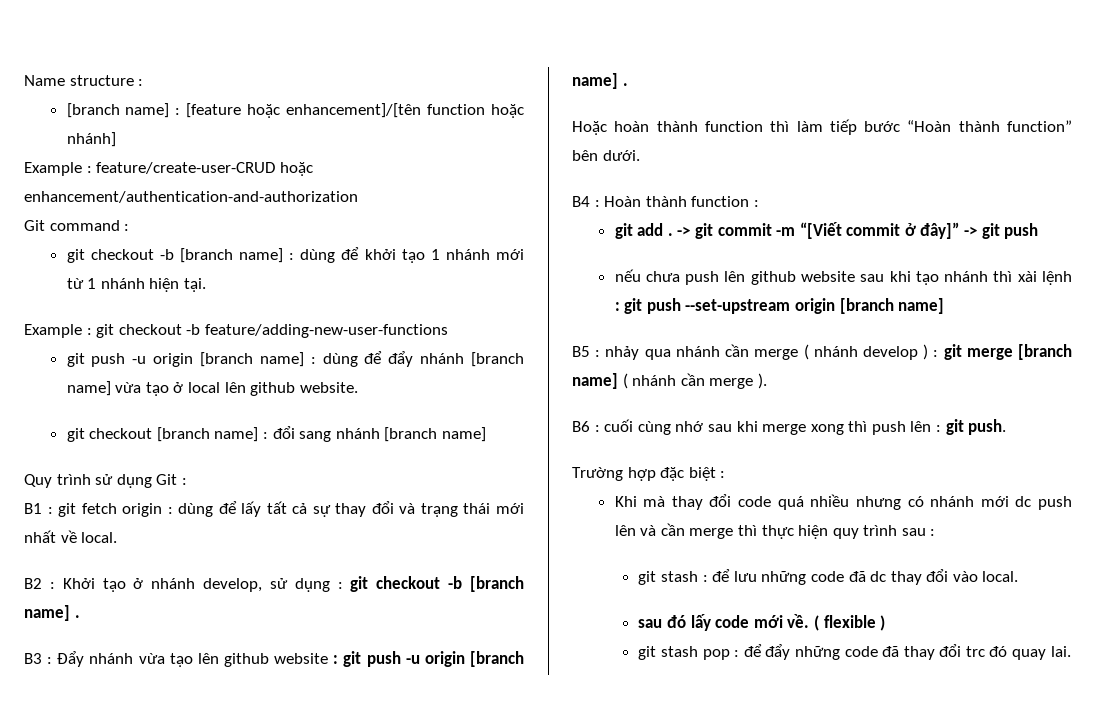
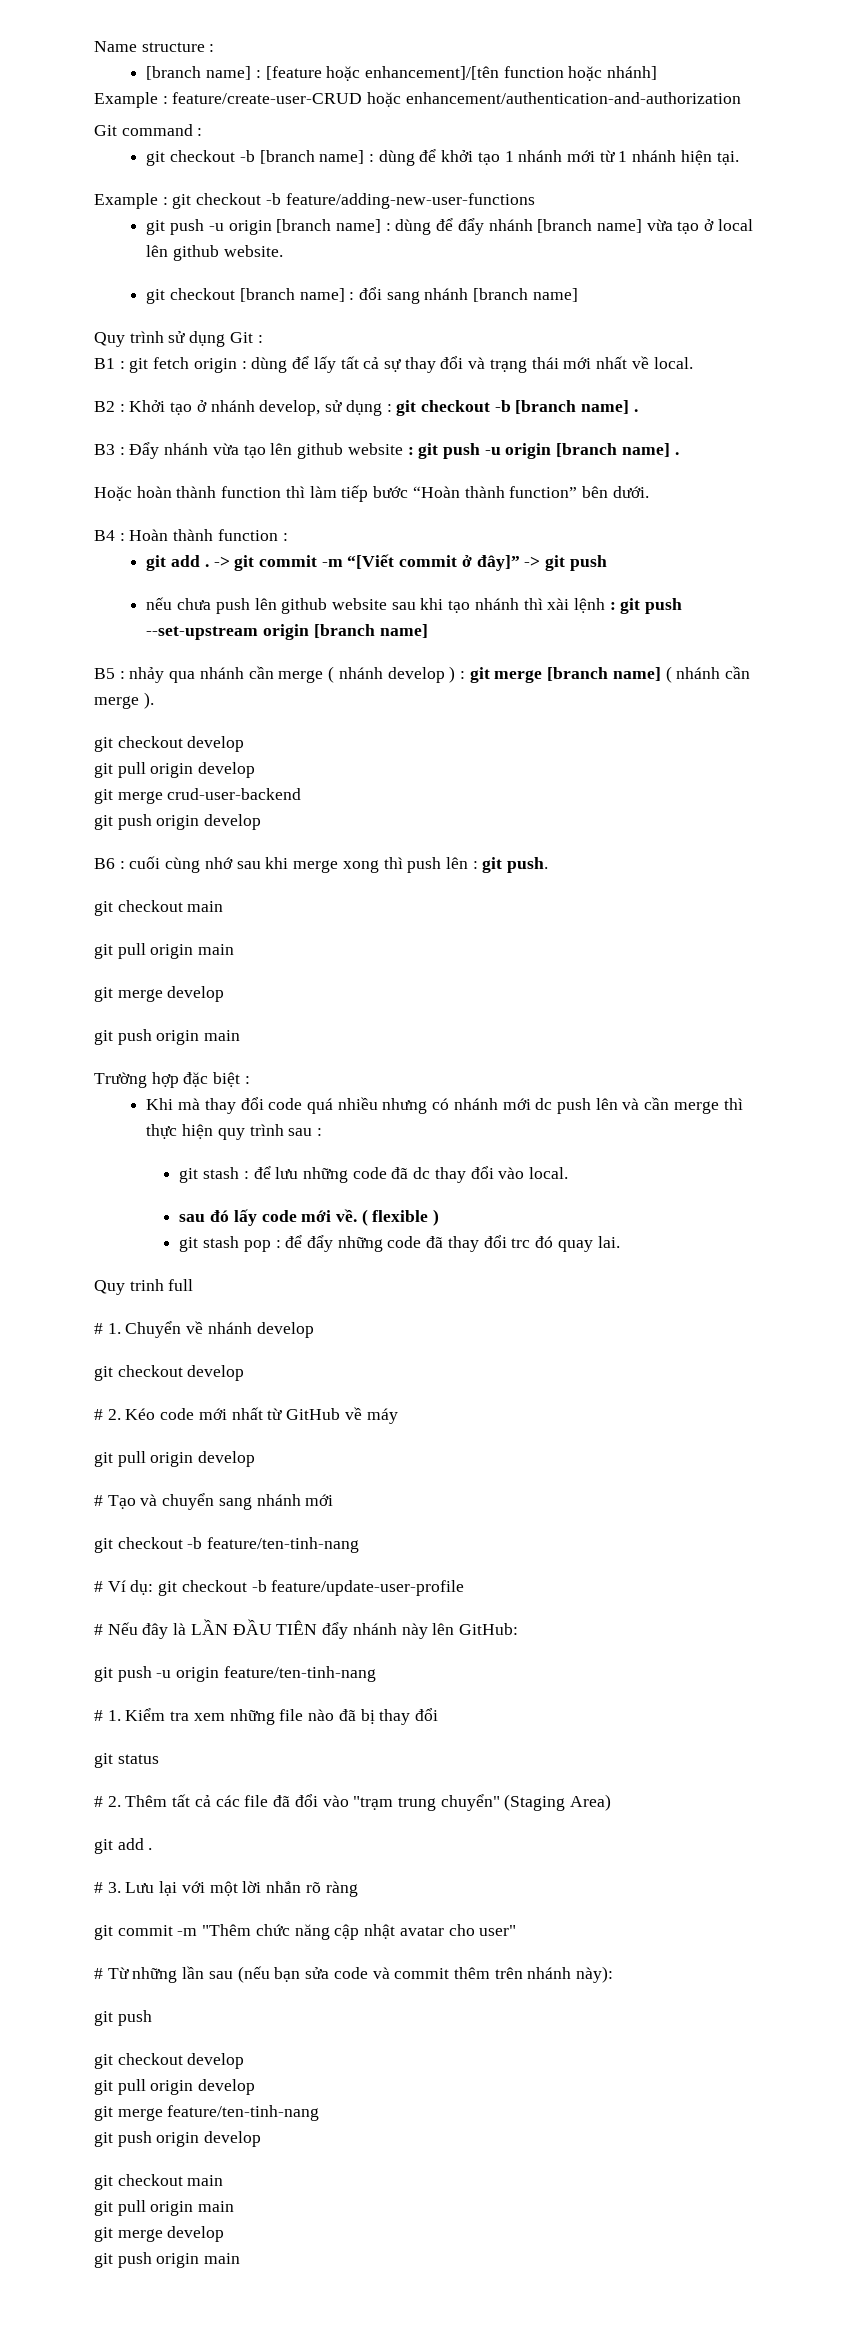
(767, 381) none -> [94,736,245,752] [94,762,256,778] [94,788,302,804] [94,814,262,830] // git checkout develop // git pull origin develop // git merge crud-user-backend // git push origin develop
(1007, 427) none -> [94,900,224,916] [94,943,235,959] [94,986,225,1002] [94,1029,241,1045] // git checkout main // git pull origin main // git merge develop // git push origin main
(1071, 651) none -> [94,1279,194,1295] [94,1321,314,1338] [94,1365,245,1381] [94,1407,398,1424] [94,1451,256,1467] [94,1493,334,1510] [94,1537,360,1553] [94,1580,465,1596] [94,1619,518,1639] [94,1666,376,1682] [94,1708,438,1725] [94,1753,159,1768] [94,1794,612,1811] [94,1838,153,1854] [94,1881,358,1897] [94,1924,517,1940] [94,1966,614,1983] [94,2010,152,2026] [94,2053,245,2069] [94,2079,256,2095] [94,2105,320,2121] [94,2131,262,2147] [94,2174,224,2190] [94,2200,235,2216] [94,2226,225,2242] [94,2252,241,2268] // Quy trinh full // # 1. Chuyển về nhánh develop // git checkout develop // # 2. Kéo code mới nhất từ GitHub về máy // git pull origin develop // # Tạo và chuyển sang nhánh mới // git checkout -b feature/ten-tinh-nang // # Ví dụ: git checkout -b feature/update-user-profile // # Nếu đây là LẦN ĐẦU TIÊN đẩy nhánh này lên GitHub: // git push -u origin feature/ten-tinh-nang // # 1. Kiểm tra xem những file nào đã bị thay đổi // git status // # 2. Thêm tất cả các file đã đổi vào "trạm trung chuyển" (Staging Area) // git add . // # 3. Lưu lại với một lời nhắn rõ ràng // git commit -m "Thêm chức năng cập nhật avatar cho user" // # Từ những lần sau (nếu bạn sửa code và commit thêm trên nhánh này): // git push // git checkout develop // git pull origin develop // git merge feature/ten-tinh-nang // git push origin develop // git checkout main // git pull origin main // git merge develop // git push origin main

